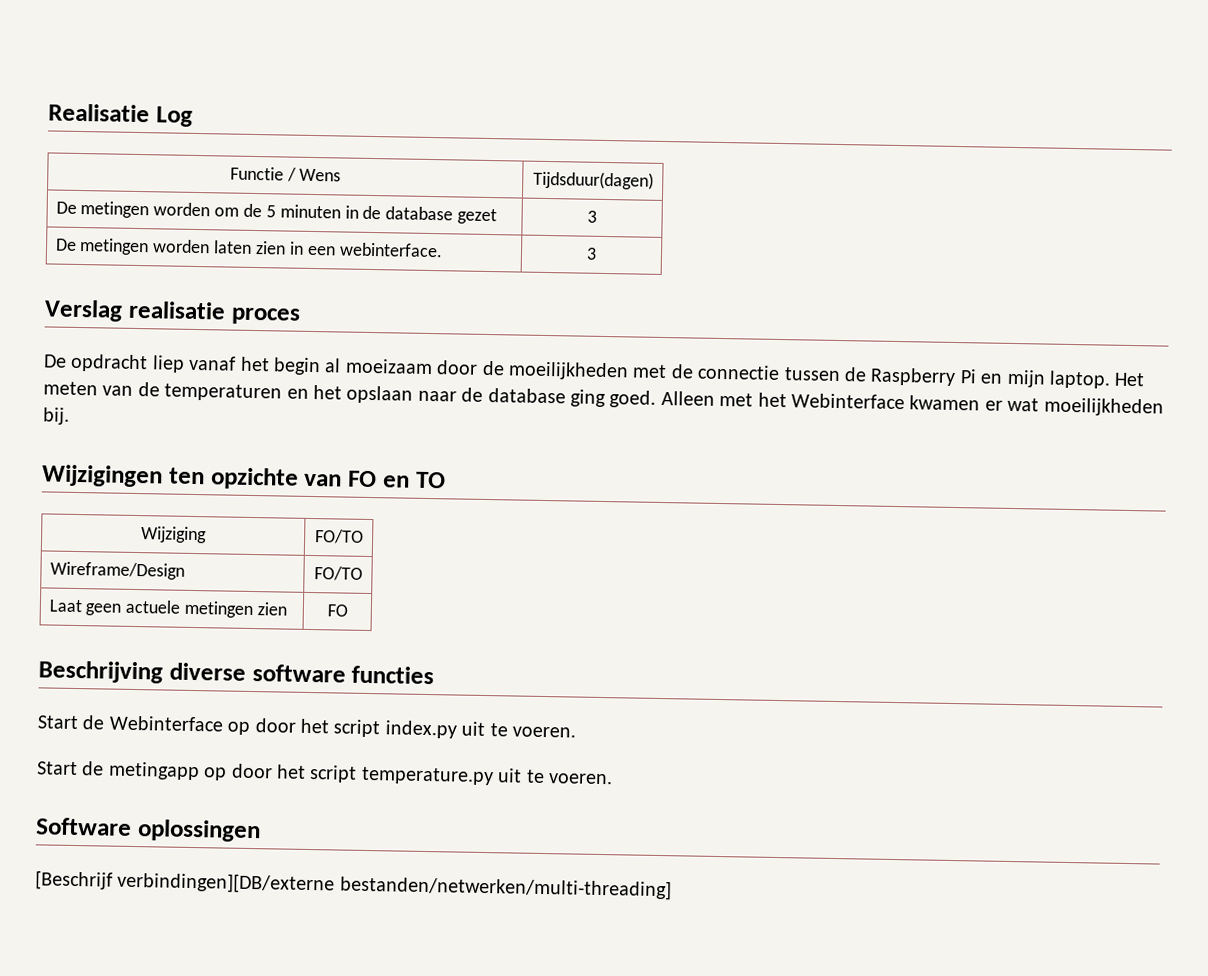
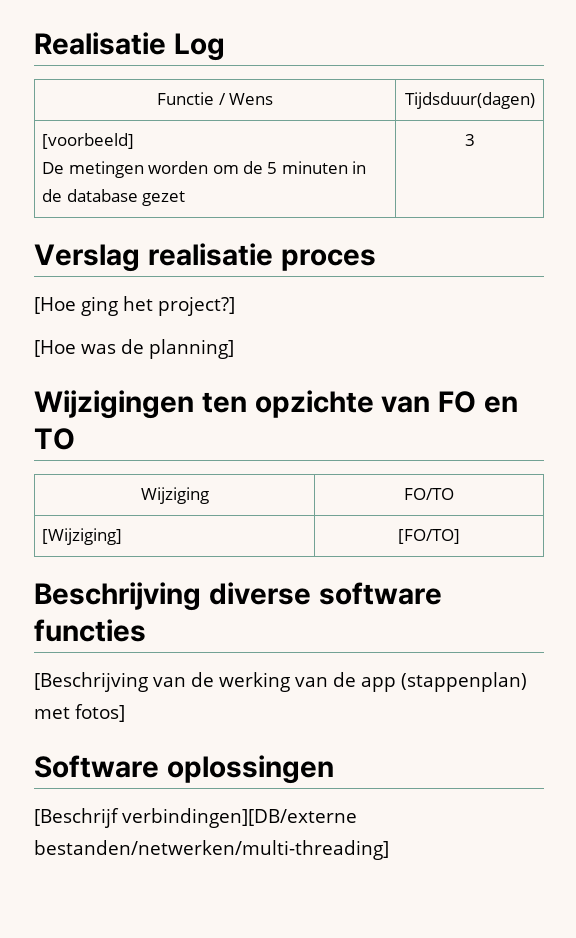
(654, 180) none -> [42,133,135,149] [voorbeeld] //
[54,238,443,258] [586,247,597,260] [44,299,301,325] [43,353,1146,389] [43,381,1164,417] [43,407,70,425] // De metingen worden laten zien in een webinterface. | 3 // Verslag realisatie proces // De opdracht liep vanaf het begin al moeizaam door de moeilijkheden met de connectie tussen de Raspberry Pi en mijn laptop. Het meten van de temperaturen en het opslaan naar de database ging goed. Alleen met het Webinterface kwamen er wat moeilijkheden bij. -> [34,243,376,272] [34,296,235,316] [34,339,234,359] // Verslag realisatie proces // [Hoe ging het project?] // [Hoe was de planning]
[49,561,185,580] [313,566,363,581] [48,599,287,619] [326,604,348,617] [38,660,435,685] [37,715,576,739] [37,761,613,786] Wireframe/Design | FO/TO // Laat geen actuele metingen zien | FO // Beschrijving diverse software functies // Start de Webinterface op door het script index.py uit te voeren. // Start de metingapp op door het script temperature.py uit te voeren. -> [42,528,123,545] [398,529,460,544] [34,582,442,611] [34,619,146,642] [34,672,527,692] [34,704,125,722] [Wijziging] | [FO/TO] // Beschrijving diverse software functies // [Beschrijving van de werking van de app (stappenplan) met fotos]

